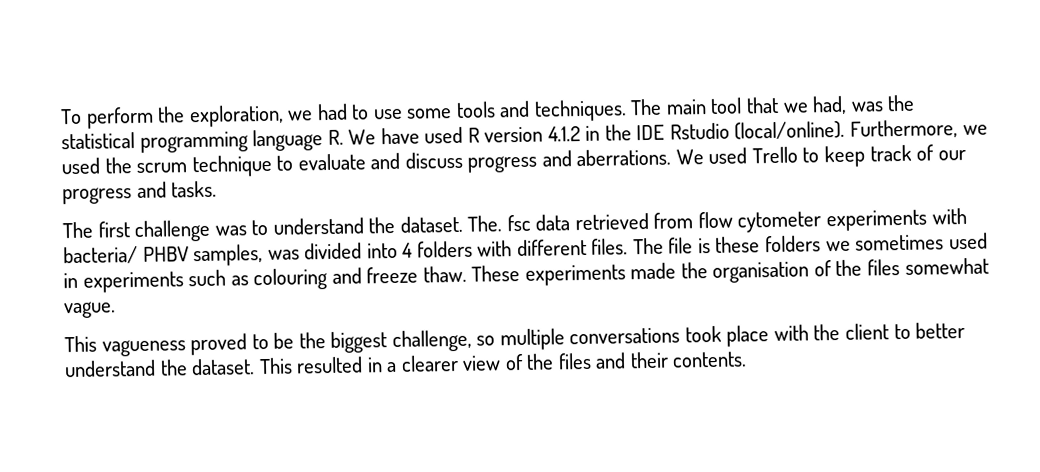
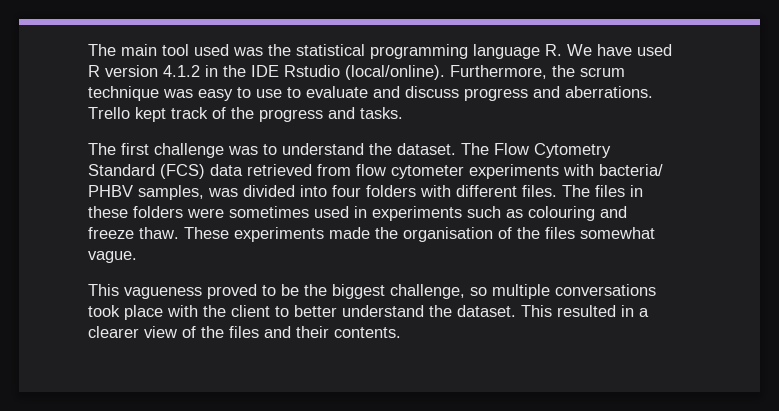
[60,95,848,129] To perform the exploration, we had to use some tools and techniques. The main tool that we had, -> [88,44,229,56] The main tool used
[962,124,988,136] [61,157,100,175] we used -> (547, 72) none
(273, 166) none -> [163,87,282,101] was easy to use
[675,145,866,168] We used Trello to keep -> [88,107,166,122] Trello kept
[937,149,966,161] our -> [231,107,254,119] the
[467,214,531,232] The. fsc -> [461,143,611,158] [88,164,205,179] The Flow Cytometry Standard (FCS)
[402,242,414,258] 4 -> [332,185,361,197] four
[668,237,711,254] file is -> [595,185,643,197] files in
[825,240,851,252] we -> [187,208,224,218] were

